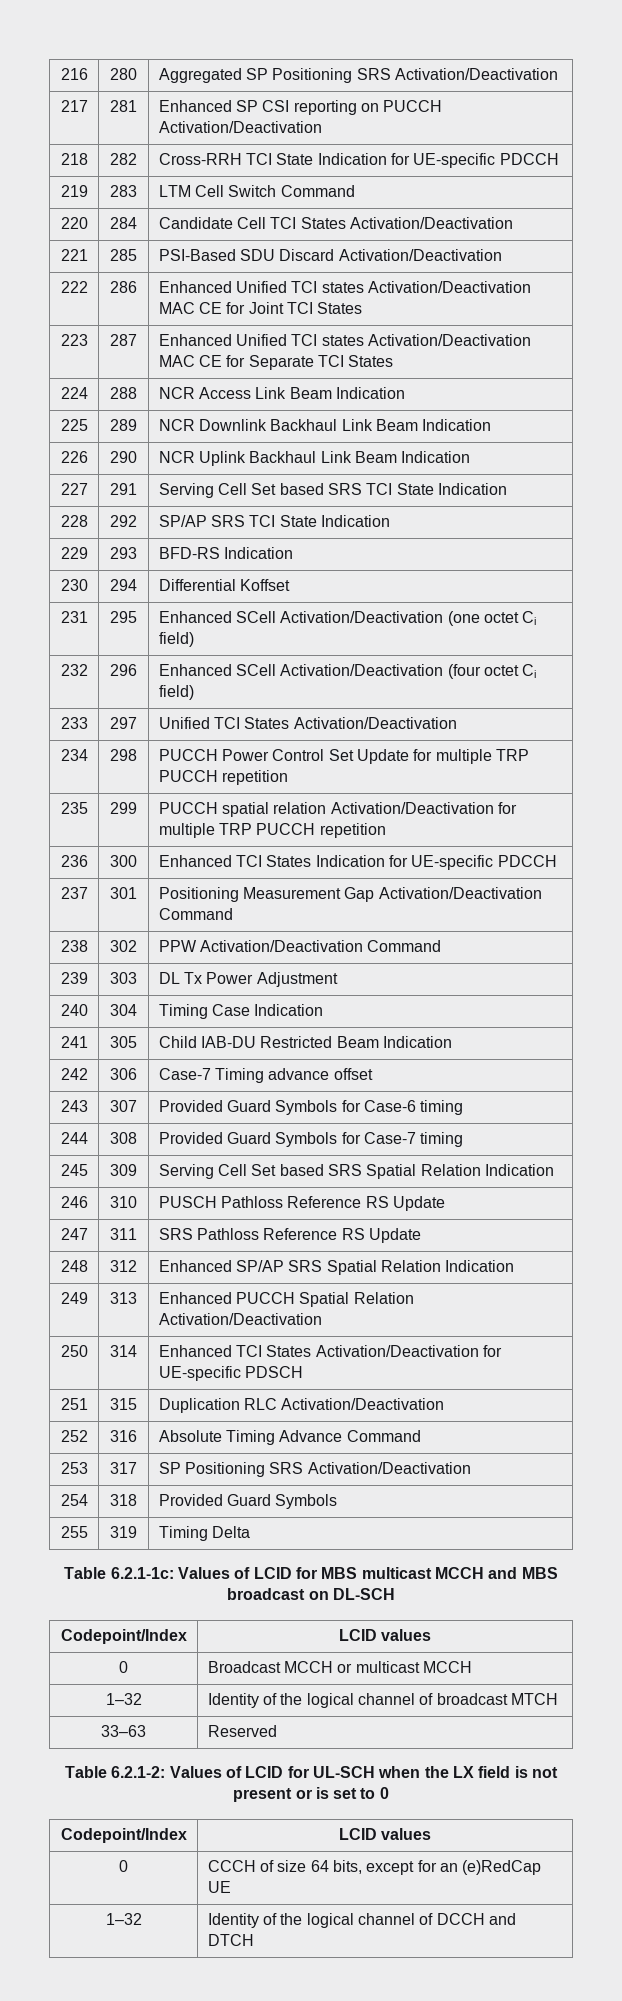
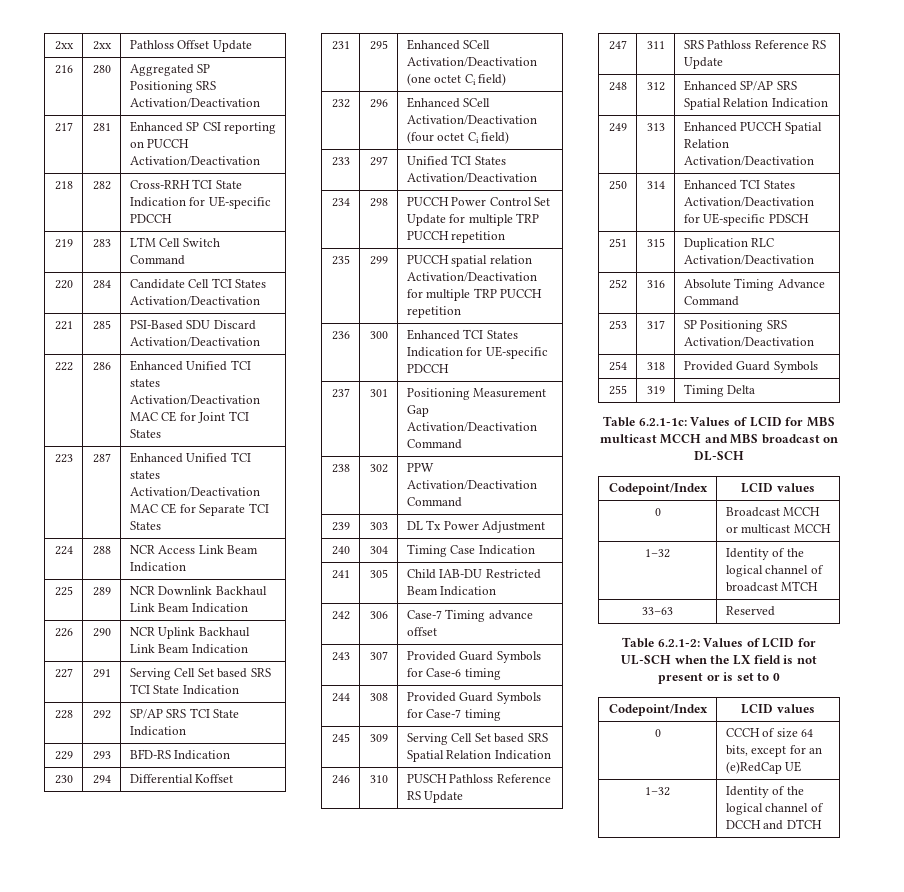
(60, 74) none -> [54,41,74,50] [92,41,112,50] [129,40,252,52] 2xx | 2xx | Pathloss Offset Update //

